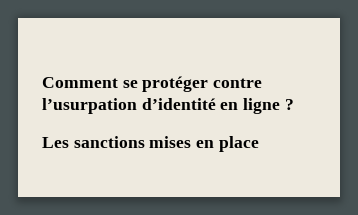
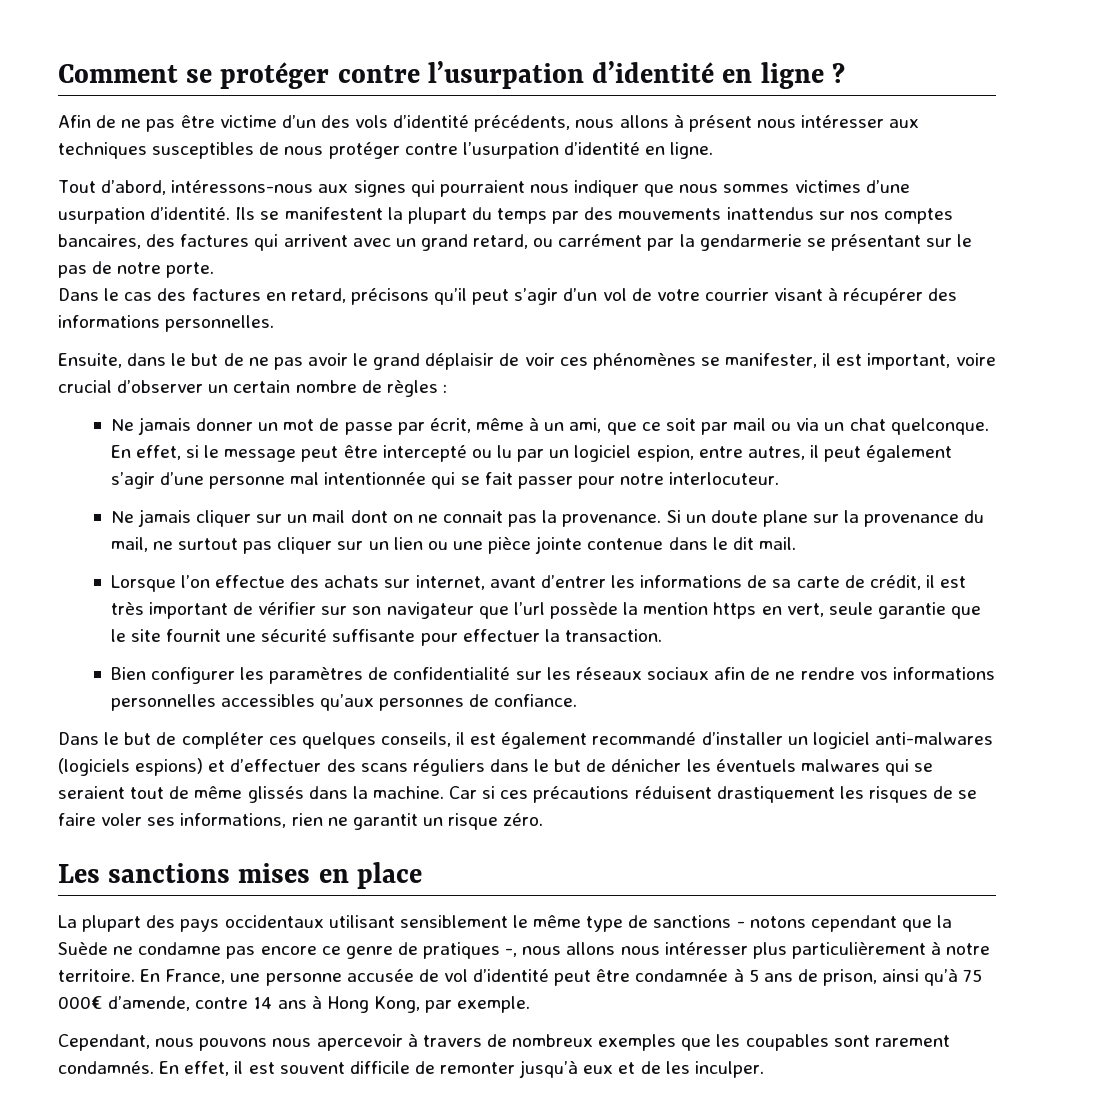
(294, 104) none -> [58,114,920,132] [58,142,714,159] [58,180,910,197] [58,207,953,224] [58,234,973,251] [58,261,215,278] [58,287,958,305] [58,315,275,332] [58,353,996,370] [58,380,447,397] [110,417,989,435] [110,445,953,462] [110,472,780,489] [110,509,985,527] [110,536,796,554] [110,575,967,592] [110,602,982,619] [110,629,663,646] [110,667,995,684] [110,694,578,711] [58,732,993,749] [58,758,934,776] [58,786,978,803] [58,813,544,830] // Afin de ne pas être victime d’un des vols d’identité précédents, nous allons à présent nous intéresser aux techniques susceptibles de nous protéger contre l’usurpation d’identité en ligne. // Tout d’abord, intéressons-nous aux signes qui pourraient nous indiquer que nous sommes victimes d’une usurpation d’identité. Ils se manifestent la plupart du temps par des mouvements inattendus sur nos comptes bancaires, des factures qui arrivent avec un grand retard, ou carrément par la gendarmerie se présentant sur le pas de notre porte. // Dans le cas des factures en retard, précisons qu’il peut s’agir d’un vol de votre courrier visant à récupérer des informations personnelles. // Ensuite, dans le but de ne pas avoir le grand déplaisir de voir ces phénomènes se manifester, il est important, voire crucial d’observer un certain nombre de règles : // Ne jamais donner un mot de passe par écrit, même à un ami, que ce soit par mail ou via un chat quelconque. En effet, si le message peut être intercepté ou lu par un logiciel espion, entre autres, il peut également s’agir d’une personne mal intentionnée qui se fait passer pour notre interlocuteur. // Ne jamais cliquer sur un mail dont on ne connait pas la provenance. Si un doute plane sur la provenance du mail, ne surtout pas cliquer sur un lien ou une pièce jointe contenue dans le dit mail. // Lorsque l’on effectue des achats sur internet, avant d’entrer les informations de sa carte de crédit, il est très important de vérifier sur son navigateur que l’url possède la mention https en vert, seule garantie que le site fournit une sécurité suffisante pour effectuer la transaction. // Bien configurer les paramètres de confidentialité sur les réseaux sociaux afin de ne rendre vos informations personnelles accessibles qu’aux personnes de confiance. // Dans le but de compléter ces quelques conseils, il est également recommandé d’installer un logiciel anti-malwares (logiciels espions) et d’effectuer des scans réguliers dans le but de dénicher les éventuels malwares qui se seraient tout de même glissés dans la machine. Car si ces précautions réduisent drastiquement les risques de se faire voler ses informations, rien ne garantit un risque zéro.
(259, 144) none -> [58,915,953,932] [58,941,991,959] [58,968,983,986] [58,995,531,1013] [58,1033,950,1051] [58,1060,764,1078] // La plupart des pays occidentaux utilisant sensiblement le même type de sanctions - notons cependant que la Suède ne condamne pas encore ce genre de pratiques -, nous allons nous intéresser plus particulièrement à notre territoire. En France, une personne accusée de vol d’identité peut être condamnée à 5 ans de prison, ainsi qu’à 75 000€ d’amende, contre 14 ans à Hong Kong, par exemple. // Cependant, nous pouvons nous apercevoir à travers de nombreux exemples que les coupables sont rarement condamnés. En effet, il est souvent difficile de remonter jusqu’à eux et de les inculper.

